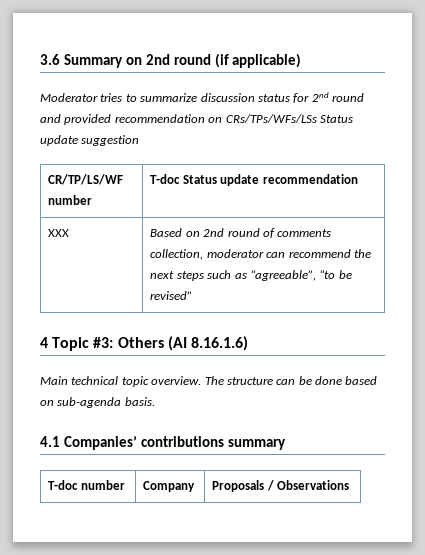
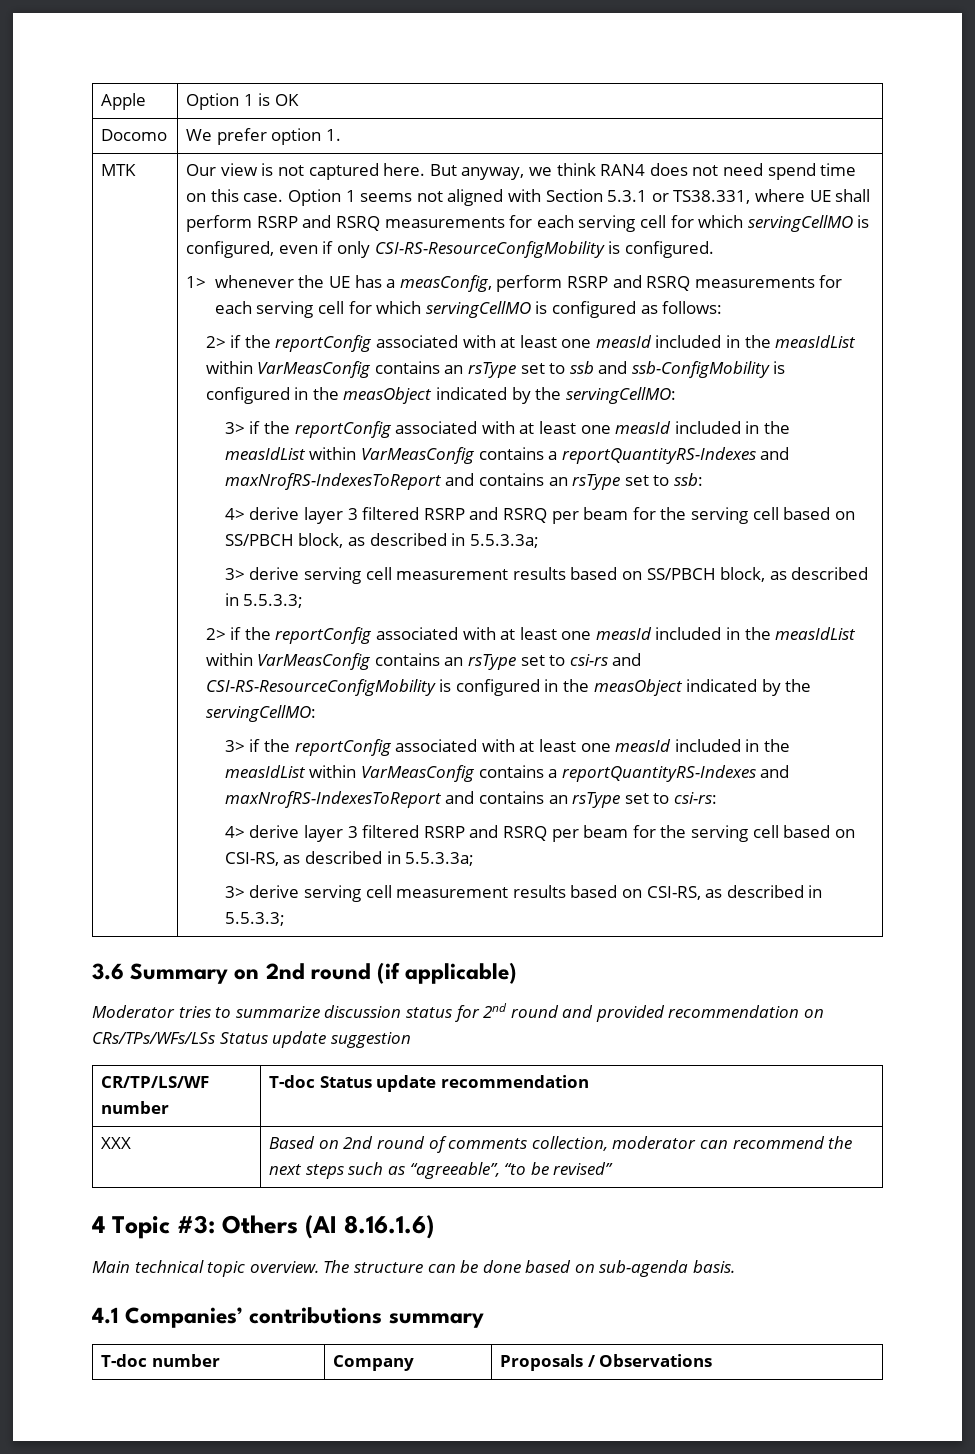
(40, 59) none -> [101,93,147,110] [186,93,300,110] [101,129,168,141] [186,128,342,145] [101,164,137,176] [186,163,857,180] [186,189,871,206] [186,215,870,232] [186,241,714,258] [186,275,843,292] [214,301,723,318] [205,335,857,352] [205,361,786,378] [205,387,676,404] [224,421,790,438] [224,447,790,464] [224,473,703,490] [224,507,855,524] [224,533,539,548] [224,567,869,584] [224,593,304,608] [205,627,857,644] [205,653,642,670] [205,679,812,696] [205,705,316,722] [224,739,790,756] [224,765,790,782] [224,791,717,808] [224,825,855,842] [224,851,475,866] [224,885,823,902] [224,912,285,926] Apple | Option 1 is OK // Docomo | We prefer option 1. // MTK | Our view is not captured here. But anyway, we think RAN4 does not need spend time on this case. Option 1 seems not aligned with Section 5.3.1 or TS38.331, where UE shall perform RSRP and RSRQ measurements for each serving cell for which servingCellMO is configured, even if only CSI-RS-ResourceConfigMobility is configured. // 1> whenever the UE has a measConfig, perform RSRP and RSRQ measurements for each serving cell for which servingCellMO is configured as follows: // 2> if the reportConfig associated with at least one measId included in the measIdList within VarMeasConfig contains an rsType set to ssb and ssb-ConfigMobility is configured in the measObject indicated by the servingCellMO: // 3> if the reportConfig associated with at least one measId included in the measIdList within VarMeasConfig contains a reportQuantityRS-Indexes and maxNrofRS-IndexesToReport and contains an rsType set to ssb: // 4> derive layer 3 filtered RSRP and RSRQ per beam for the serving cell based on SS/PBCH block, as described in 5.5.3.3a; // 3> derive serving cell measurement results based on SS/PBCH block, as described in 5.5.3.3; // 2> if the reportConfig associated with at least one measId included in the measIdList within VarMeasConfig contains an rsType set to csi-rs and CSI-RS-ResourceConfigMobility is configured in the measObject indicated by the servingCellMO: // 3> if the reportConfig associated with at least one measId included in the measIdList within VarMeasConfig contains a reportQuantityRS-Indexes and maxNrofRS-IndexesToReport and contains an rsType set to csi-rs: // 4> derive layer 3 filtered RSRP and RSRQ per beam for the serving cell based on CSI-RS, as described in 5.5.3.3a; // 3> derive serving cell measurement results based on CSI-RS, as described in 5.5.3.3; //

